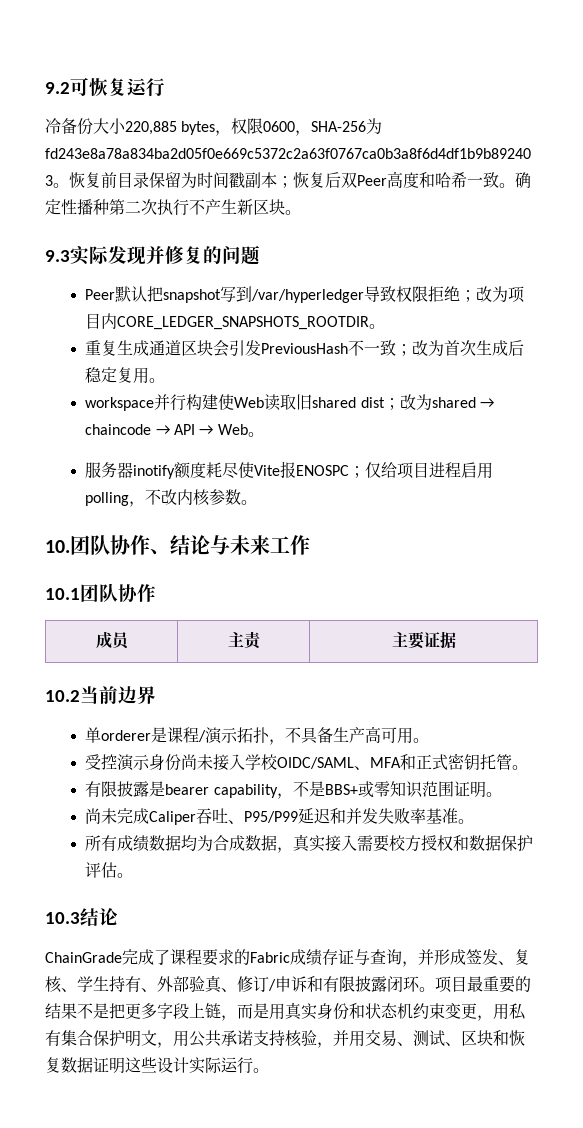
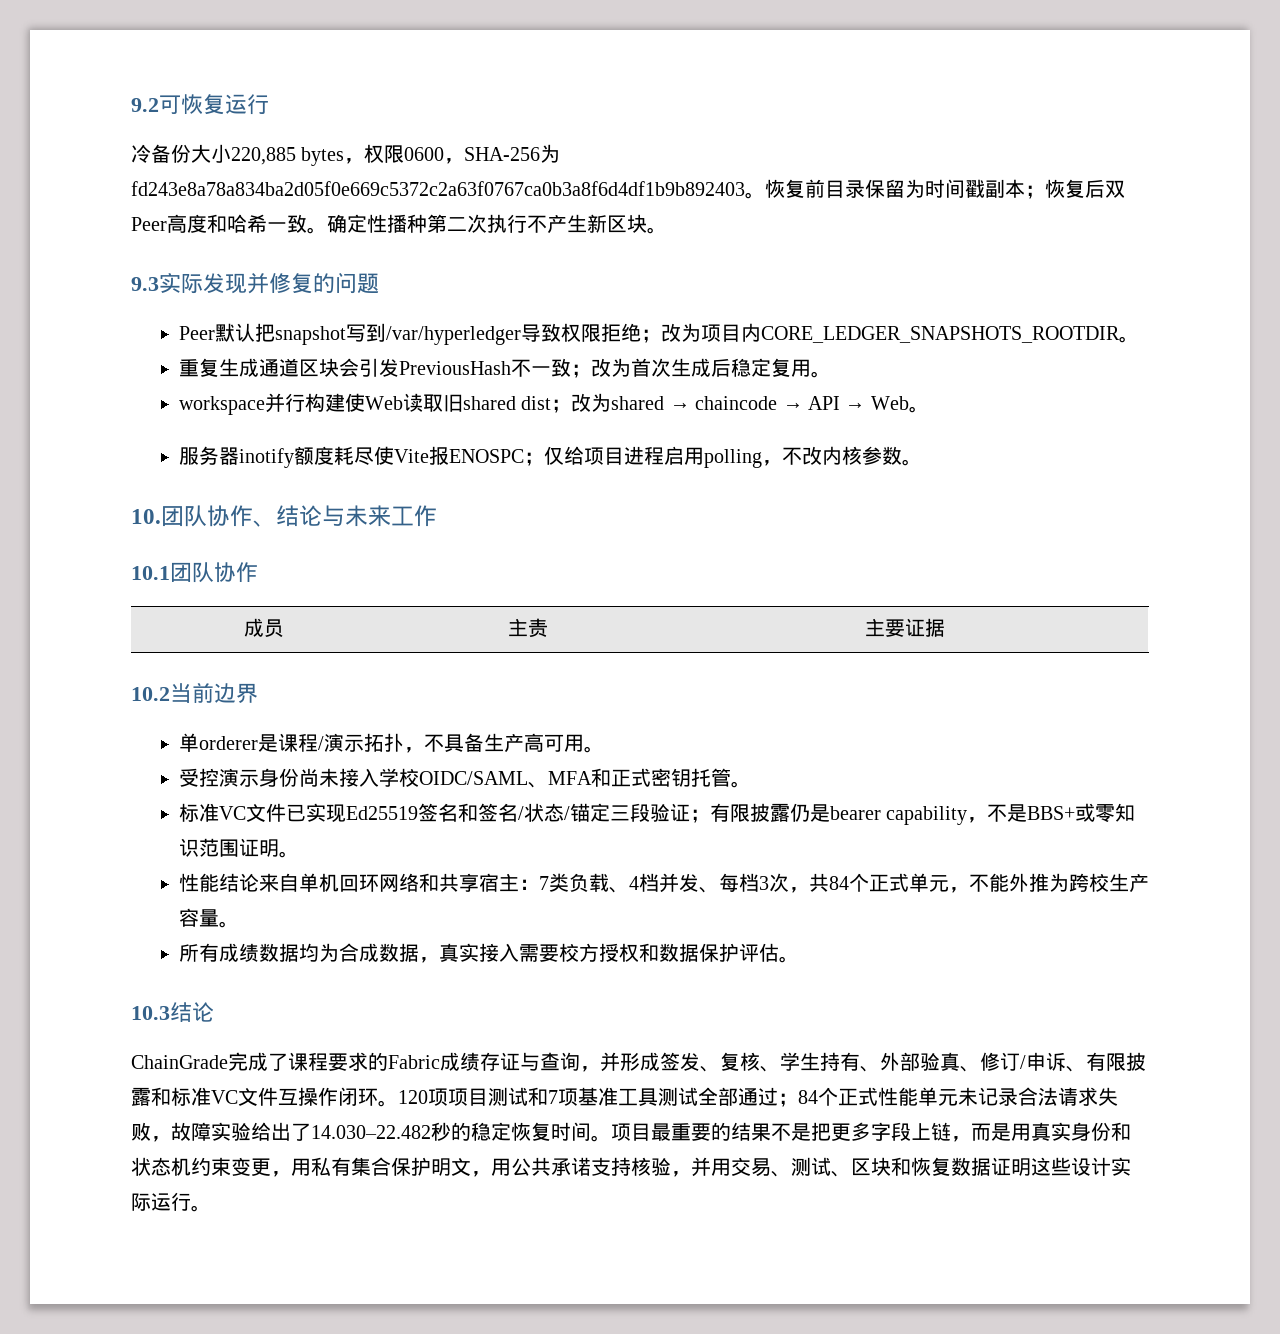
[85,781,150,797] 有限披露 -> [178,803,810,823] 标准VC文件已实现Ed25519签名和签名/状态/锚定三段验证；有限披露仍
[85,808,459,825] 尚未完成Caliper吞吐、P95/P99延迟和并发失败率基准 -> [178,873,1149,893] [178,908,219,927] 性能结论来自单机回环网络和共享宿主：7类负载、4档并发、每档3次，共84个正式单元，不能外推为跨校生产容量
[307,976,420,992] 和有限披露闭环 -> [1066,1052,1146,1072] [131,1087,1118,1107] [131,1122,591,1142] 、有限披露和标准VC文件互操作闭环。120项项目测试和7项基准工具测试全部通过；84个正式性能单元未记录合法请求失败，故障实验给出了14.030–22.482秒的稳定恢复时间

